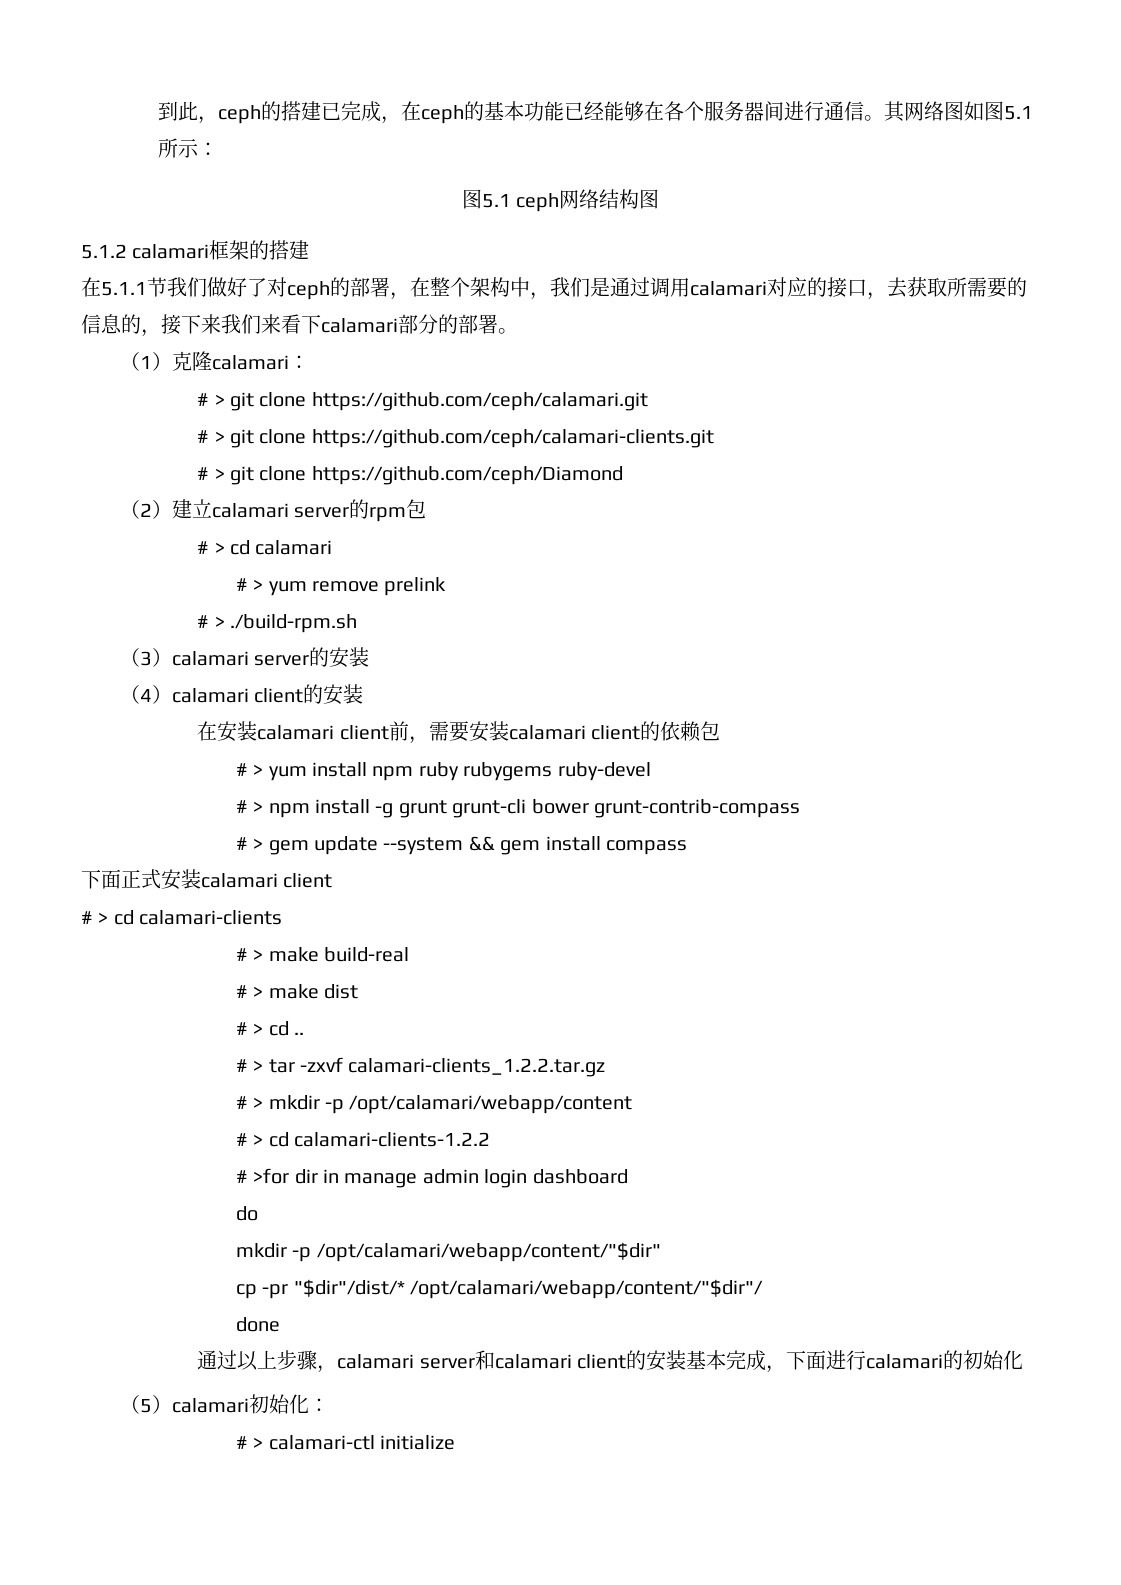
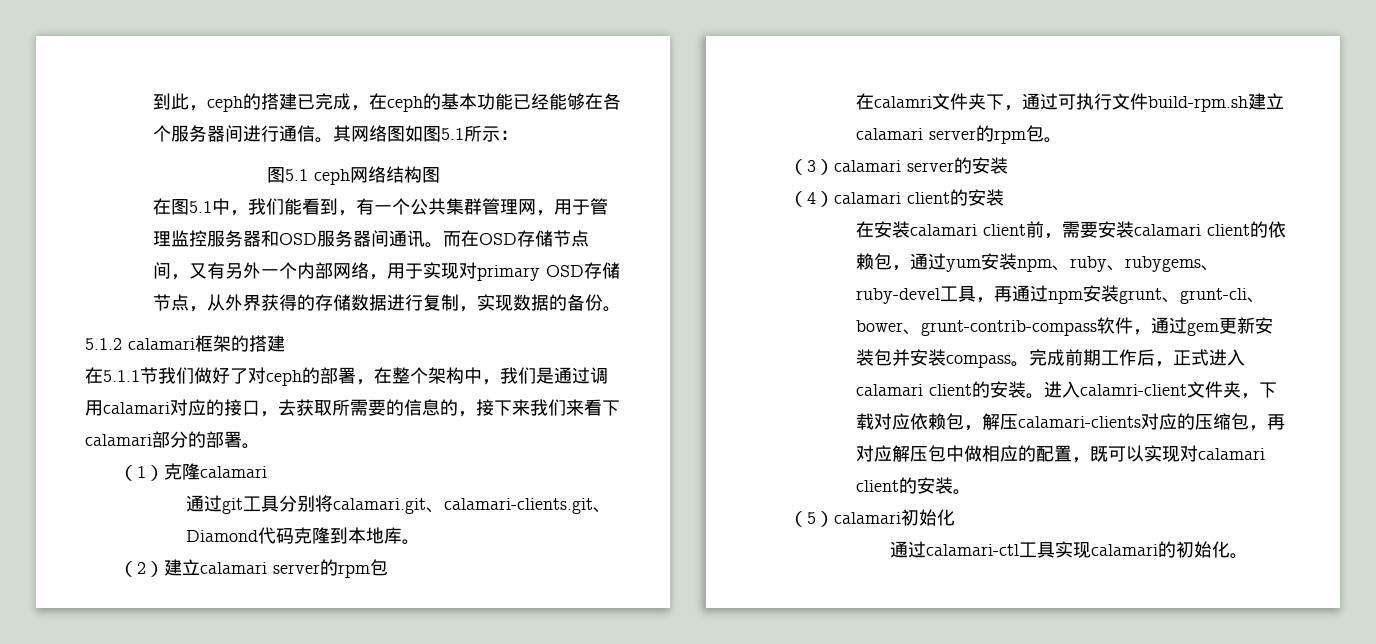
(660, 199) none -> [152,198,608,216] [152,230,589,248] [152,262,620,281] [152,294,621,312] // 在图5.1中，我们能看到，有一个公共集群管理网，用于管理监控服务器和OSD服务器间通讯。而在OSD存储节点间，又有另外一个内部网络，用于实现对primary OSD存储节点，从外界获得的存储数据进行复制，实现数据的备份。
[288,355,309,369] [197,392,648,411] [197,429,714,448] [197,466,623,485] ： // # > git clone https://github.com/ceph/calamari.git // # > git clone https://github.com/ceph/calamari-clients.git // # > git clone https://github.com/ceph/Diamond -> [186,495,612,514] [186,527,421,545] // 通过git工具分别将calamari.git、calamari-clients.git、Diamond代码克隆到本地库。
[197,540,333,555] [235,577,447,596] [197,614,357,633] # > cd calamari // # > yum remove prelink // # > ./build-rpm.sh -> [856,93,1285,112] [856,125,1063,144] 在calamri文件夹下，通过可执行文件build-rpm.sh建立calamari server的rpm包。
[235,762,651,781] [235,799,801,818] [235,836,688,855] [81,869,333,890] [81,910,283,925] [235,947,410,962] [235,984,359,999] [235,1021,305,1036] [235,1057,606,1077] [235,1095,633,1114] [235,1132,491,1147] [235,1168,628,1188] [235,1206,258,1221] [235,1242,661,1262] [235,1279,764,1299] [235,1317,280,1332] [197,1350,1023,1373] // # > yum install npm ruby rubygems ruby-devel // # > npm install -g grunt grunt-cli bower grunt-contrib-compass // # > gem update --system && gem install compass // 下面正式安装calamari client // # > cd calamari-clients // # > make build-real // # > make dist // # > cd .. // # > tar -zxvf calamari-clients_1.2.2.tar.gz // # > mkdir -p /opt/calamari/webapp/content // # > cd calamari-clients-1.2.2 // # >for dir in manage admin login dashboard // do // mkdir -p /opt/calamari/webapp/content/"$dir" // cp -pr "$dir"/dist/* /opt/calamari/webapp/content/"$dir"/ // done // 通过以上步骤，calamari server和calamari client的安装基本完成，下面进行calamari的初始化 -> [892,253,1220,272] [856,285,1266,304] [856,317,1274,336] [856,349,1246,368] [856,381,1278,399] [856,413,1286,431] [856,445,1266,463] [856,477,972,495] ，通过yum安装npm、ruby、rubygems、ruby-devel工具，再通过npm安装grunt、grunt-cli、bower、grunt-contrib-compass软件，通过gem更新安装包并安装compass。完成前期工作后，正式进入calamari client的安装。进入calamri-client文件夹，下载对应依赖包，解压calamari-clients对应的压缩包，再对应解压包中做相应的配置，既可以实现对calamari client的安装。
[308,1398,329,1412] [235,1435,456,1450] ： // # > calamari-ctl initialize -> [890,541,1249,559] // 通过calamari-ctl工具实现calamari的初始化。

